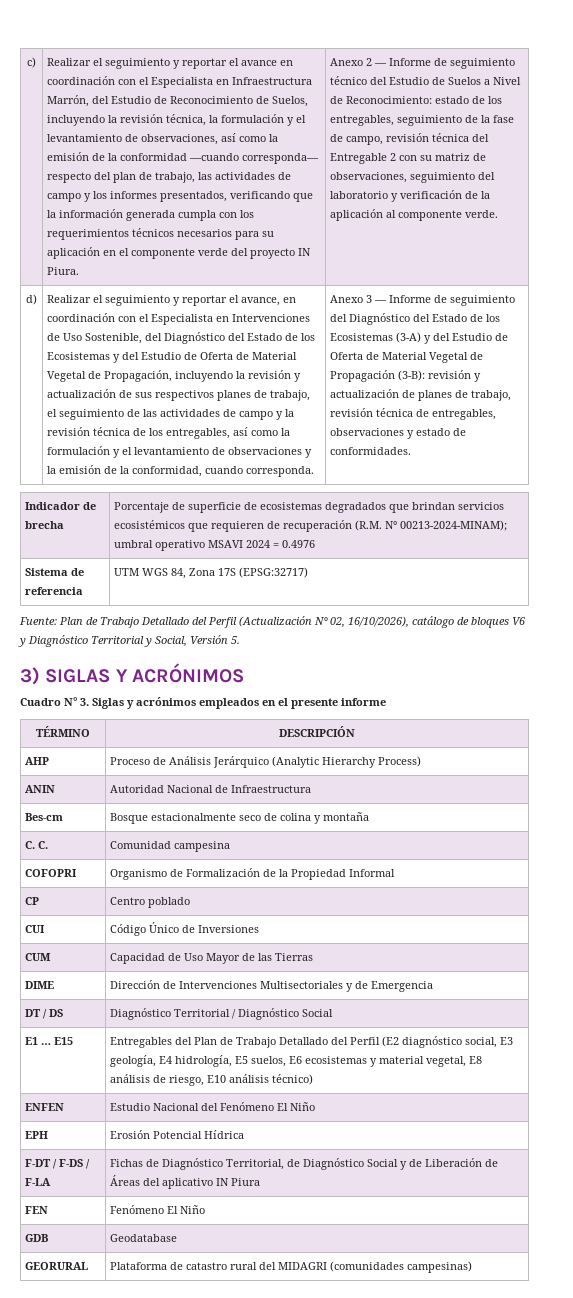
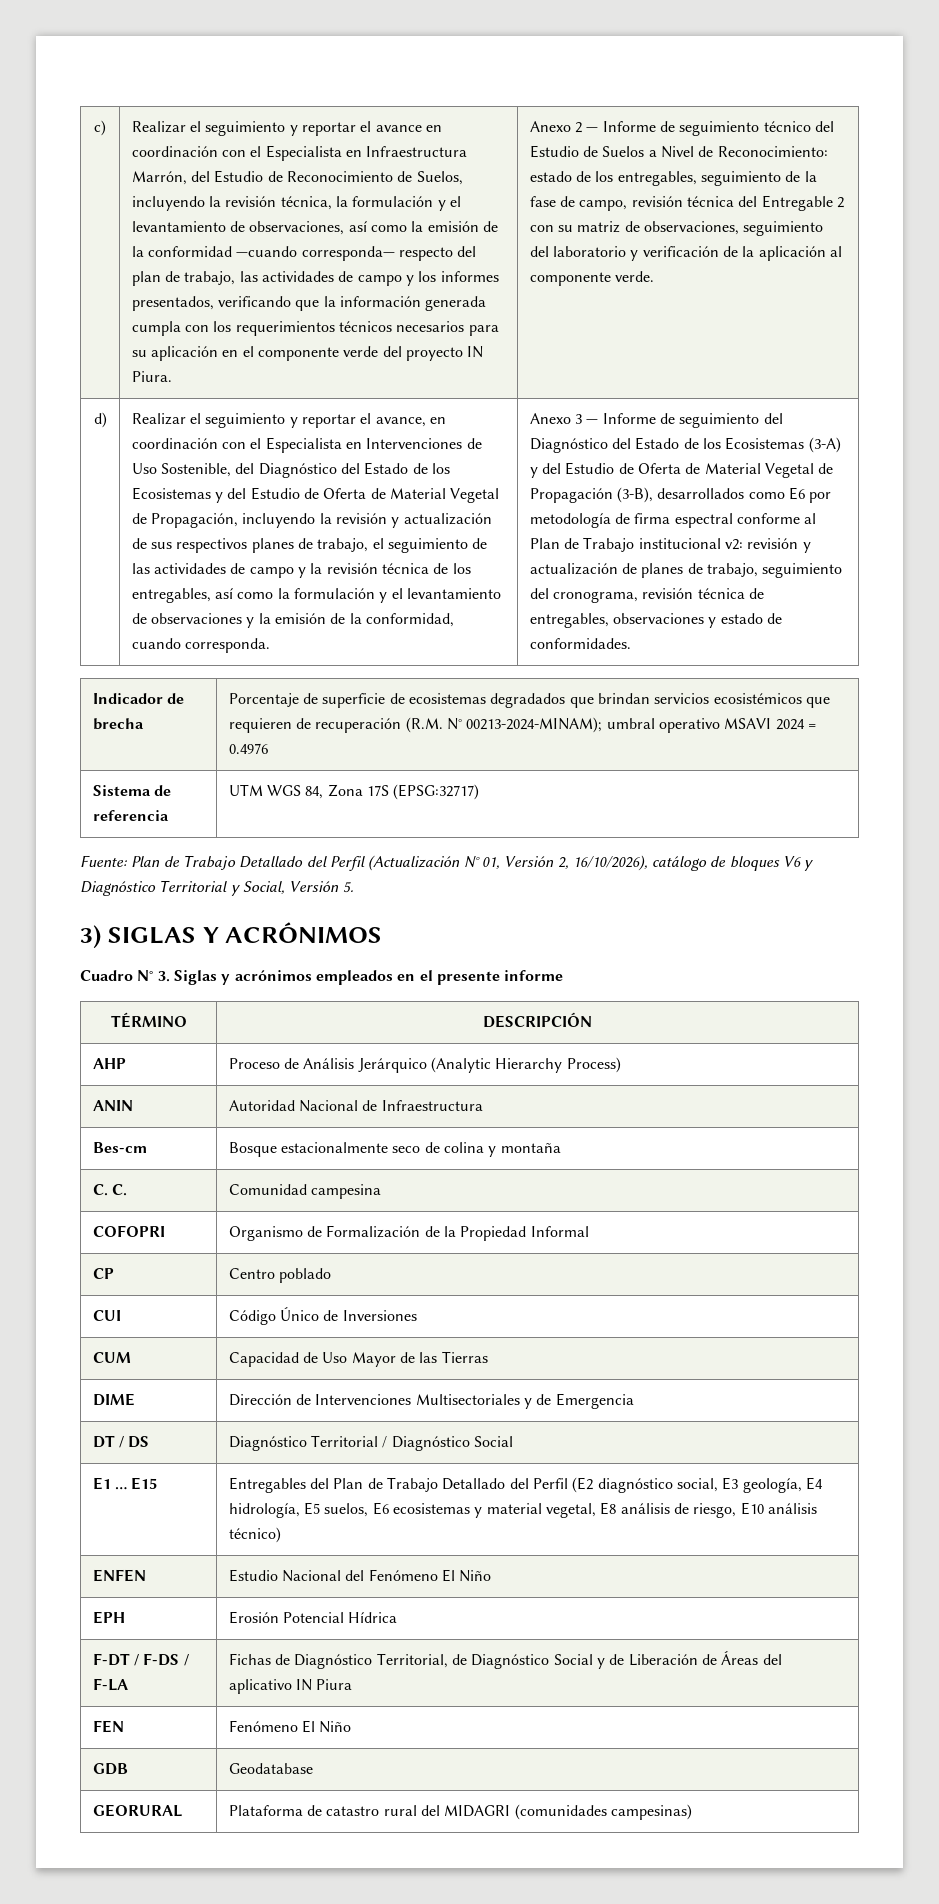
[398,370,426,381] (3-B): -> [617,487,832,503] [529,513,817,528] [529,537,744,552] (3-B), desarrollados como E6 por metodología de firma espectral conforme al Plan de Trabajo institucional v2:
(512, 395) none -> [762,563,843,578] [529,588,639,603] seguimiento del cronograma,
[330,617,345,628] 02, -> [481,856,569,869] 01, Versión 2,

